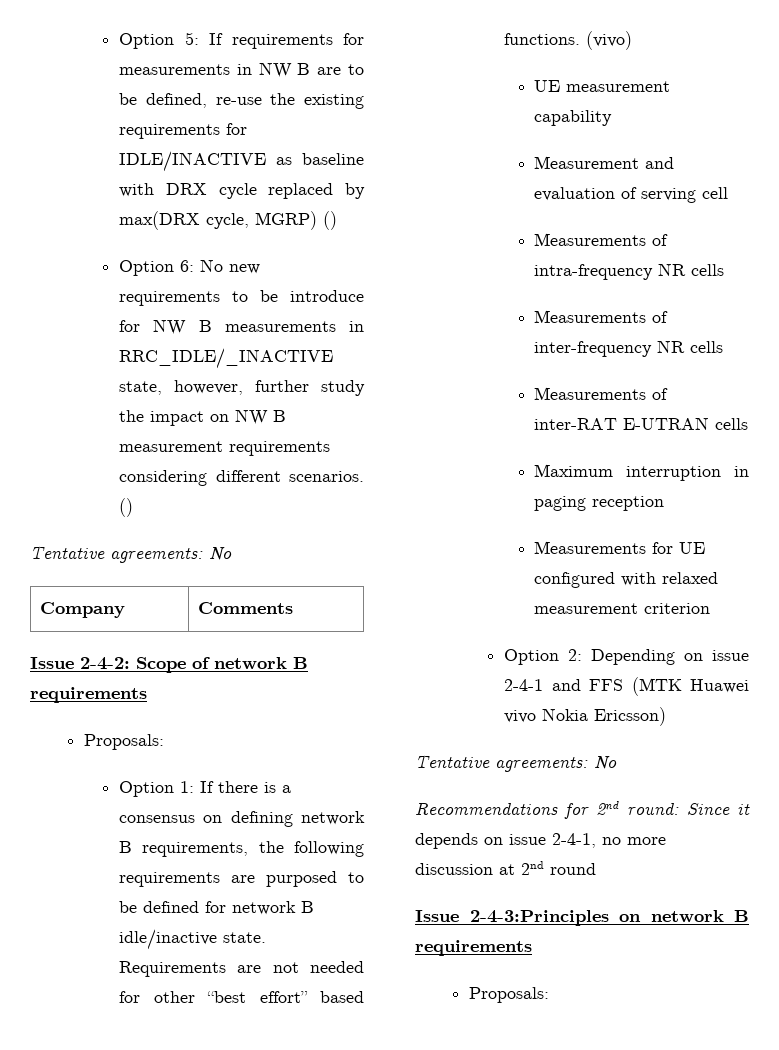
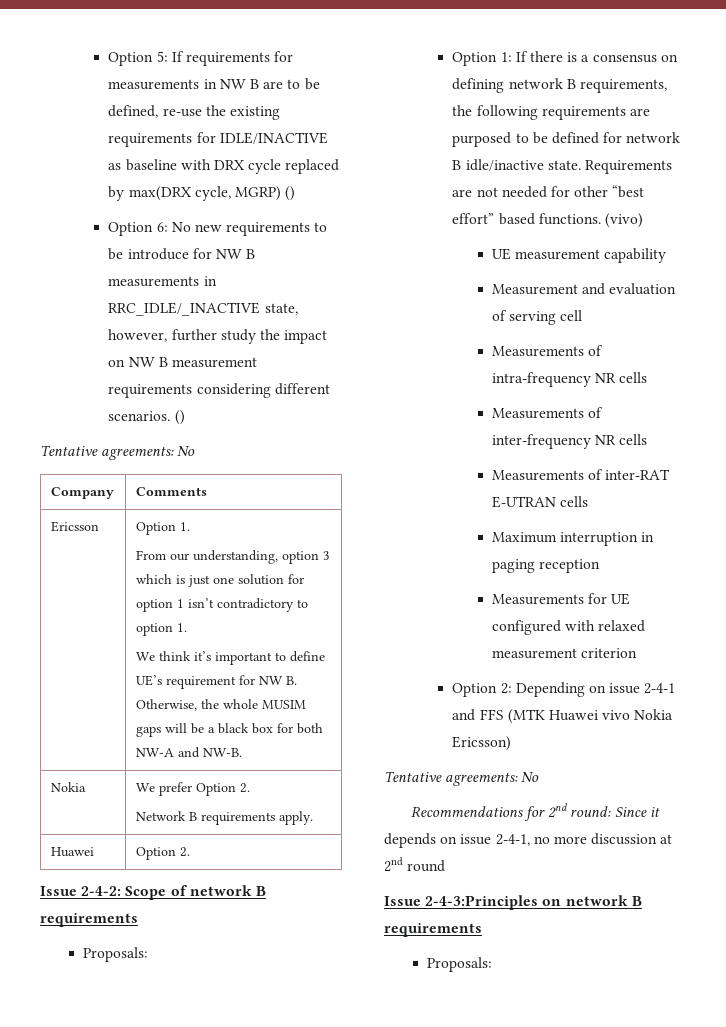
(293, 608) none -> [50,521,99,532] [135,522,190,535] [135,550,330,564] [135,574,304,587] [135,598,308,612] [135,623,187,636] [135,651,325,665] [135,675,297,689] [135,699,306,711] [135,723,323,737] [135,747,242,758] [50,782,86,792] [135,782,250,796] [135,811,313,825] [50,847,94,857] [135,847,190,860] // Ericsson | Option 1. // From our understanding, option 3 which is just one solution for option 1 isn’t contradictory to option 1. // We think it’s important to define UE’s requirement for NW B. Otherwise, the whole MUSIM gaps will be a black box for both NW-A and NW-B. // Nokia | We prefer Option 2. // Network B requirements apply. // Huawei | Option 2.

